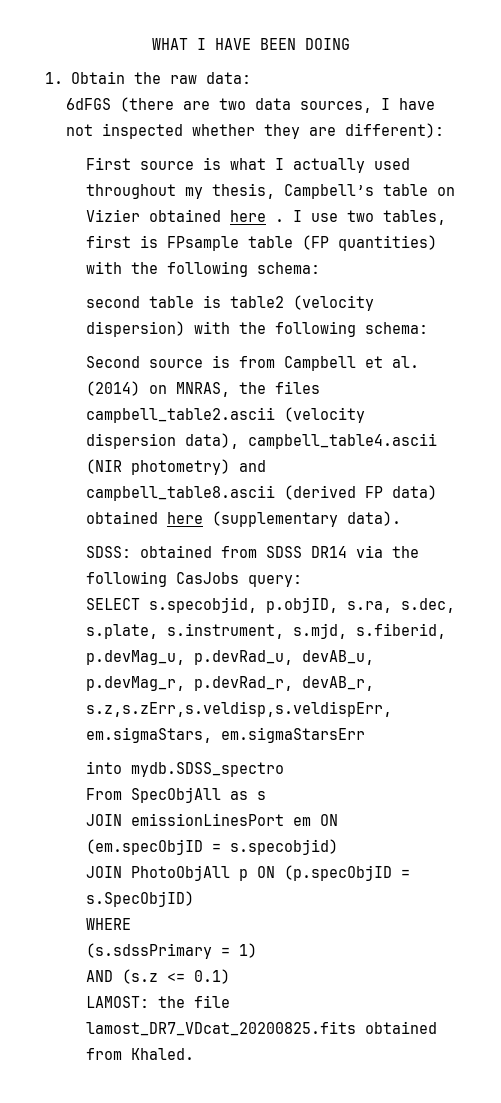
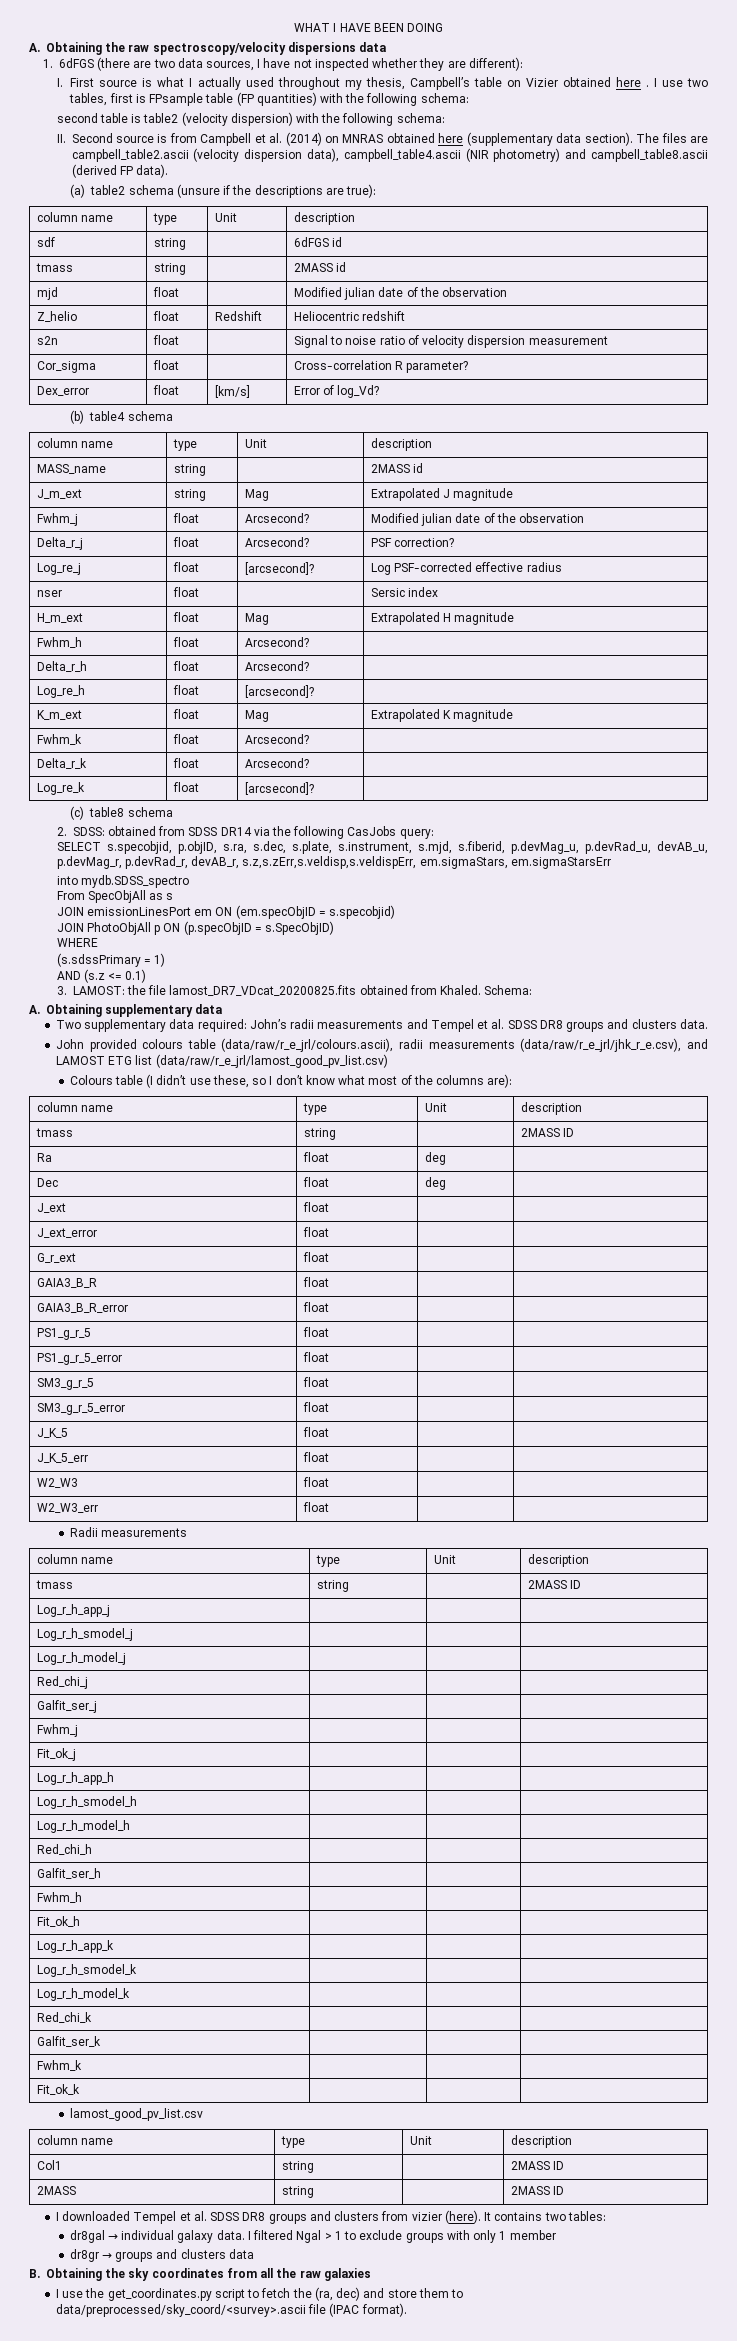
[45,71,251,84] 1. Obtain the raw data: // -> [29,42,387,55] [42,59,53,68] A. Obtaining the raw spectroscopy/velocity dispersions data // 1.
(444, 130) none -> [56,78,63,87] I.
(429, 328) none -> [56,134,66,143] II.
[176,381,321,397] MNRAS, the files -> [342,132,708,146] MNRAS obtained here (supplementary data section). The files are
[392,485,438,500] [86,511,402,527] data) obtained here (supplementary data). // -> [136,164,169,178] [70,184,376,198] [36,212,114,222] [152,213,177,225] [214,213,237,222] [293,212,355,225] [36,237,55,247] [153,238,186,250] [293,237,343,247] [35,263,73,272] [153,263,186,275] [293,262,347,272] [36,287,58,300] [152,287,179,297] [293,287,508,300] [36,311,77,322] [152,311,179,321] [214,311,262,321] [293,311,406,321] [36,336,58,345] [152,335,179,345] [293,335,608,348] [36,361,96,373] [152,360,179,370] [293,360,469,373] [36,386,89,396] [152,385,179,395] [214,385,250,398] [293,385,380,398] [70,410,173,424] [36,438,114,448] [172,439,197,451] [244,439,267,448] [370,438,432,451] [36,464,106,474] [173,464,206,476] [370,463,424,473] [36,489,82,499] [173,489,206,501] [244,489,269,501] [370,488,514,501] [36,513,78,526] [172,513,199,523] [244,513,309,523] [370,513,585,526] [36,537,83,550] [172,537,199,547] [244,537,309,547] [370,538,455,547] [36,563,81,575] [172,562,199,572] [244,562,314,575] [370,562,562,575] [36,590,62,597] [172,587,199,597] [370,587,439,597] [36,613,83,623] [172,612,199,622] [244,613,269,625] [370,612,515,625] [36,637,82,648] [172,637,199,647] [244,637,309,647] [36,661,87,672] [172,661,199,671] [244,661,309,671] [36,685,85,698] [172,685,199,695] [244,685,314,698] [36,710,82,720] [172,709,199,719] [244,710,269,722] [370,709,514,722] [36,734,82,745] [172,734,199,744] [244,734,309,744] [36,758,87,769] [172,758,199,768] [244,758,309,768] [36,782,85,795] [172,782,199,792] [244,782,314,795] [70,806,173,820] [56,827,67,836] data). // (a) table2 schema (unsure if the descriptions are true): // column name | type | Unit | description // sdf | string | | 6dFGS id // tmass | string | | 2MASS id // mjd | float | | Modified julian date of the observation // Z_helio | float | Redshift | Heliocentric redshift // s2n | float | | Signal to noise ratio of velocity dispersion measurement // Cor_sigma | float | | Cross-correlation R parameter? // Dex_error | float | [km/s] | Error of log_Vd? // (b) table4 schema // column name | type | Unit | description // MASS_name | string | | 2MASS id // J_m_ext | string | Mag | Extrapolated J magnitude // Fwhm_j | float | Arcsecond? | Modified julian date of the observation // Delta_r_j | float | Arcsecond? | PSF correction? // Log_re_j | float | [arcsecond]? | Log PSF-corrected effective radius // nser | float | | Sersic index // H_m_ext | float | Mag | Extrapolated H magnitude // Fwhm_h | float | Arcsecond? | // Delta_r_h | float | Arcsecond? | // Log_re_h | float | [arcsecond]? | // K_m_ext | float | Mag | Extrapolated K magnitude // Fwhm_k | float | Arcsecond? | // Delta_r_k | float | Arcsecond? | // Log_re_k | float | [arcsecond]? | // (c) table8 schema // 2.
(231, 976) none -> [56,986,67,995] 3.
(195, 1054) none -> [484,985,533,995] [29,1004,223,1017] [55,1019,708,1032] [55,1038,708,1052] [55,1054,388,1068] [69,1074,513,1088] [36,1102,114,1112] [302,1103,327,1115] [424,1103,447,1112] [520,1102,582,1115] [35,1128,73,1137] [303,1128,336,1140] [520,1128,575,1137] [36,1153,52,1162] [302,1152,329,1162] [424,1152,446,1165] [36,1178,58,1187] [302,1177,329,1187] [424,1177,446,1190] [36,1203,66,1213] [302,1202,329,1212] [36,1228,97,1238] [302,1227,329,1237] [36,1253,76,1263] [302,1252,329,1262] [36,1278,97,1288] [302,1277,329,1287] [36,1303,128,1313] [302,1302,329,1312] [36,1328,91,1340] [302,1327,329,1337] [36,1353,122,1365] [302,1352,329,1362] [36,1378,94,1390] [302,1377,329,1387] [36,1403,125,1415] [302,1402,329,1412] [36,1428,68,1438] [302,1427,329,1437] [36,1453,88,1463] [302,1452,329,1462] [36,1478,78,1488] [302,1477,329,1487] [36,1503,98,1513] [302,1502,329,1512] [69,1527,187,1537] [36,1554,114,1564] [315,1555,340,1567] [433,1555,456,1564] [527,1554,589,1567] [35,1580,73,1589] [316,1580,349,1592] [527,1580,582,1589] [36,1604,110,1617] [36,1628,133,1641] [36,1652,126,1665] [36,1676,88,1689] [36,1700,97,1713] [36,1724,78,1737] [36,1748,76,1761] [36,1772,114,1785] [36,1796,137,1809] [36,1820,130,1833] [36,1844,92,1855] [36,1868,101,1879] [36,1892,82,1903] [36,1916,80,1927] [36,1940,114,1953] [36,1964,137,1977] [36,1988,130,2001] [36,2012,92,2023] [36,2036,101,2047] [36,2060,82,2071] [36,2084,80,2095] [69,2108,203,2121] [36,2135,114,2145] [280,2136,305,2148] [409,2136,432,2145] [510,2135,572,2148] [36,2160,62,2170] [281,2161,314,2173] [510,2161,565,2170] [36,2186,76,2195] [281,2186,314,2198] [510,2186,565,2195] [55,2210,606,2224] [69,2230,556,2243] [69,2249,254,2262] [29,2268,371,2281] [55,2287,464,2301] [55,2303,407,2317] Schema: // A. Obtaining supplementary data // Two supplementary data required: John’s radii measurements and Tempel et al. SDSS DR8 groups and clusters data. // John provided colours table (data/raw/r_e_jrl/colours.ascii), radii measurements (data/raw/r_e_jrl/jhk_r_e.csv), and LAMOST ETG list (data/raw/r_e_jrl/lamost_good_pv_list.csv) // Colours table (I didn’t use these, so I don’t know what most of the columns are): // column name | type | Unit | description // tmass | string | | 2MASS ID // Ra | float | deg | // Dec | float | deg | // J_ext | float | | // J_ext_error | float | | // G_r_ext | float | | // GAIA3_B_R | float | | // GAIA3_B_R_error | float | | // PS1_g_r_5 | float | | // PS1_g_r_5_error | float | | // SM3_g_r_5 | float | | // SM3_g_r_5_error | float | | // J_K_5 | float | | // J_K_5_err | float | | // W2_W3 | float | | // W2_W3_err | float | | // Radii measurements // column name | type | Unit | description // tmass | string | | 2MASS ID // Log_r_h_app_j | | | // Log_r_h_smodel_j | | | // Log_r_h_model_j | | | // Red_chi_j | | | // Galfit_ser_j | | | // Fwhm_j | | | // Fit_ok_j | | | // Log_r_h_app_h | | | // Log_r_h_smodel_h | | | // Log_r_h_model_h | | | // Red_chi_h | | | // Galfit_ser_h | | | // Fwhm_h | | | // Fit_ok_h | | | // Log_r_h_app_k | | | // Log_r_h_smodel_k | | | // Log_r_h_model_k | | | // Red_chi_k | | | // Galfit_ser_k | | | // Fwhm_k | | | // Fit_ok_k | | | // lamost_good_pv_list.csv // column name | type | Unit | description // Col1 | string | | 2MASS ID // 2MASS | string | | 2MASS ID // I downloaded Tempel et al. SDSS DR8 groups and clusters from vizier (here). It contains two tables: // dr8gal → individual galaxy data. I filtered Ngal > 1 to exclude groups with only 1 member // dr8gr → groups and clusters data // B. Obtaining the sky coordinates from all the raw galaxies // I use the get_coordinates.py script to fetch the (ra, dec) and store them to data/preprocessed/sky_coord/<survey>.ascii file (IPAC format).

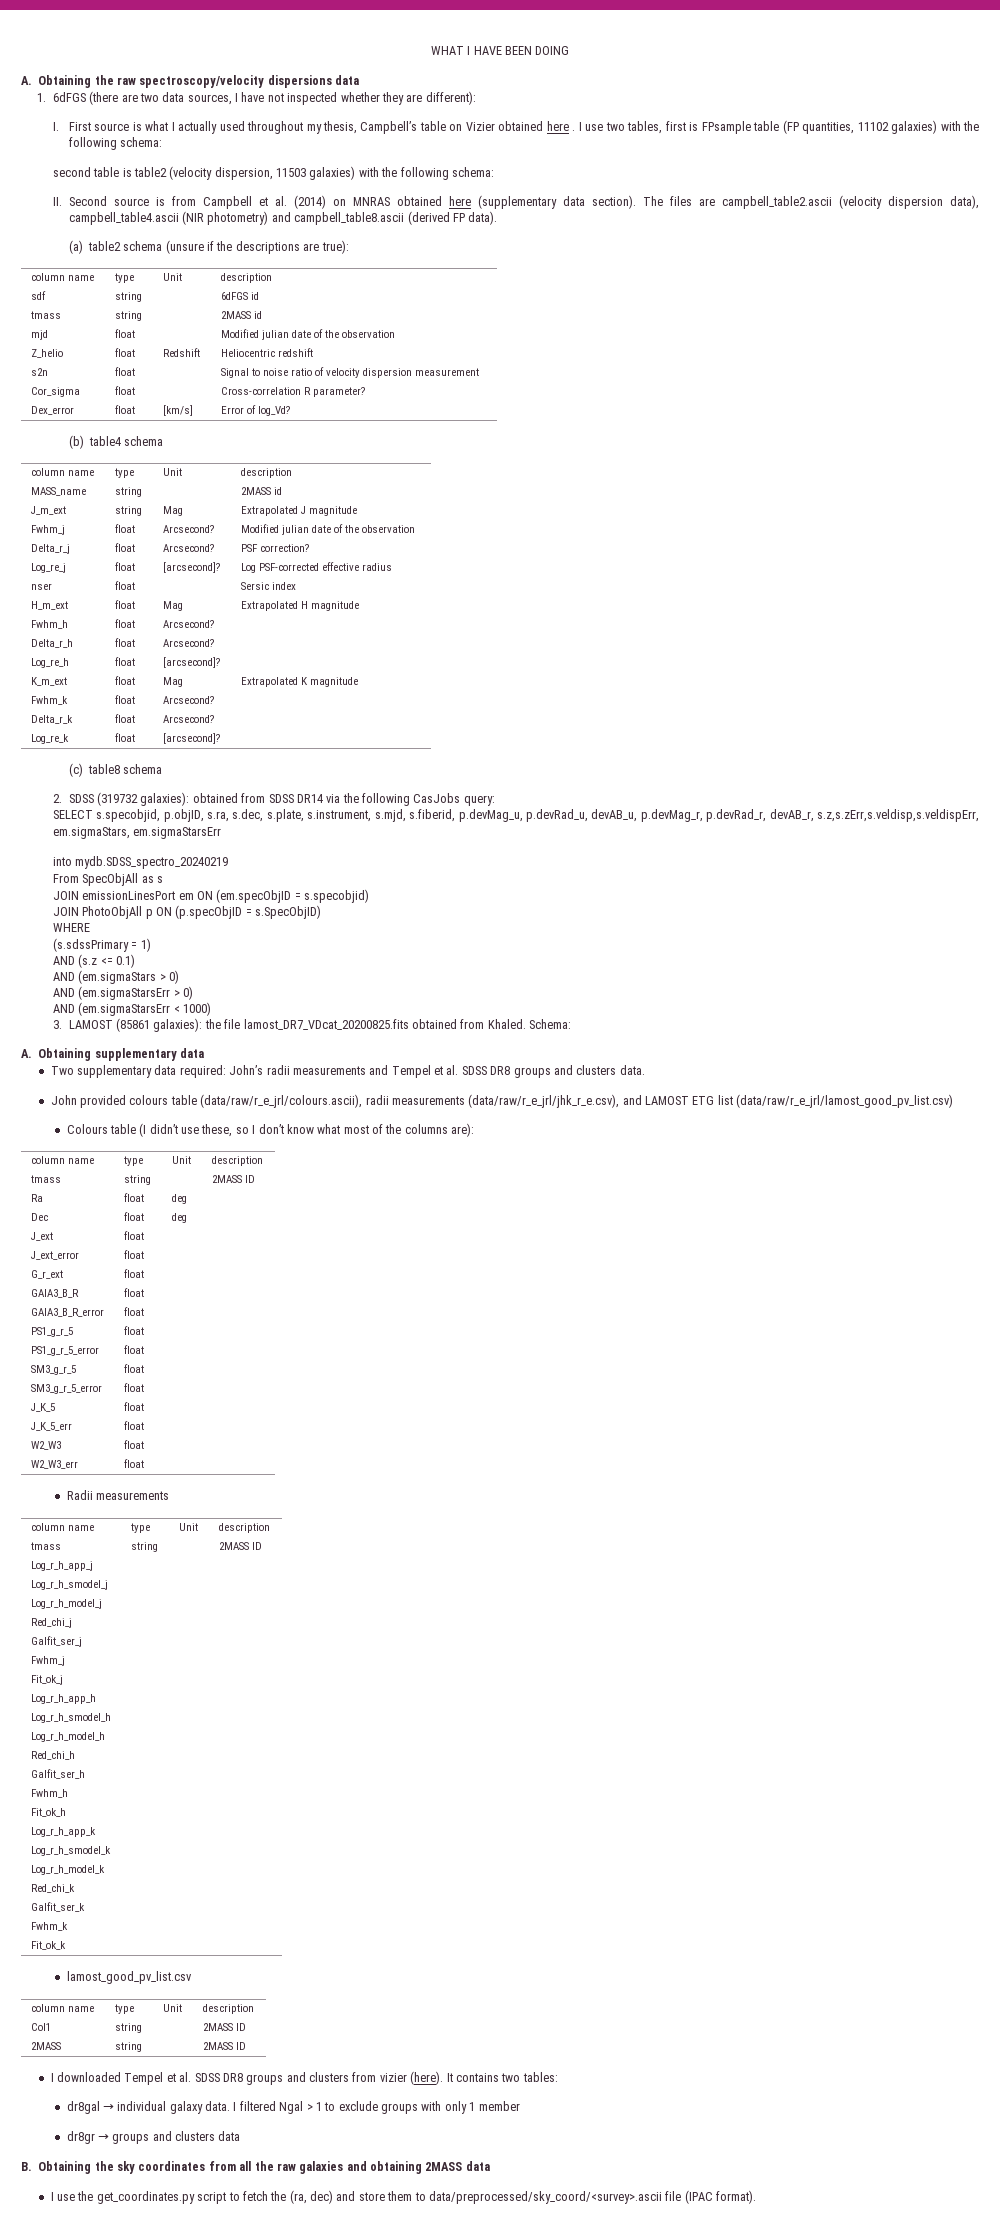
[256,92,317,106] quantities) -> [802,120,938,134] quantities, 11102 galaxies)
[230,112,293,126] dispersion) -> [214,166,356,180] dispersion, 11503 galaxies)
[72,827,105,836] SDSS: -> [68,792,190,806] SDSS (319732 galaxies):
[80,875,189,888] mydb.SDSS_spectro -> [75,856,229,869] mydb.SDSS_spectro_20240219
[56,986,125,995] 3. LAMOST: -> [52,970,179,984] [52,986,193,1000] [52,1002,211,1016] [52,1018,203,1032] AND (em.sigmaStars > 0) // AND (em.sigmaStarsErr > 0) // AND (em.sigmaStarsErr < 1000) // 3. LAMOST (85861 galaxies):
(371, 2274) none -> [346,2161,490,2174] and obtaining 2MASS data

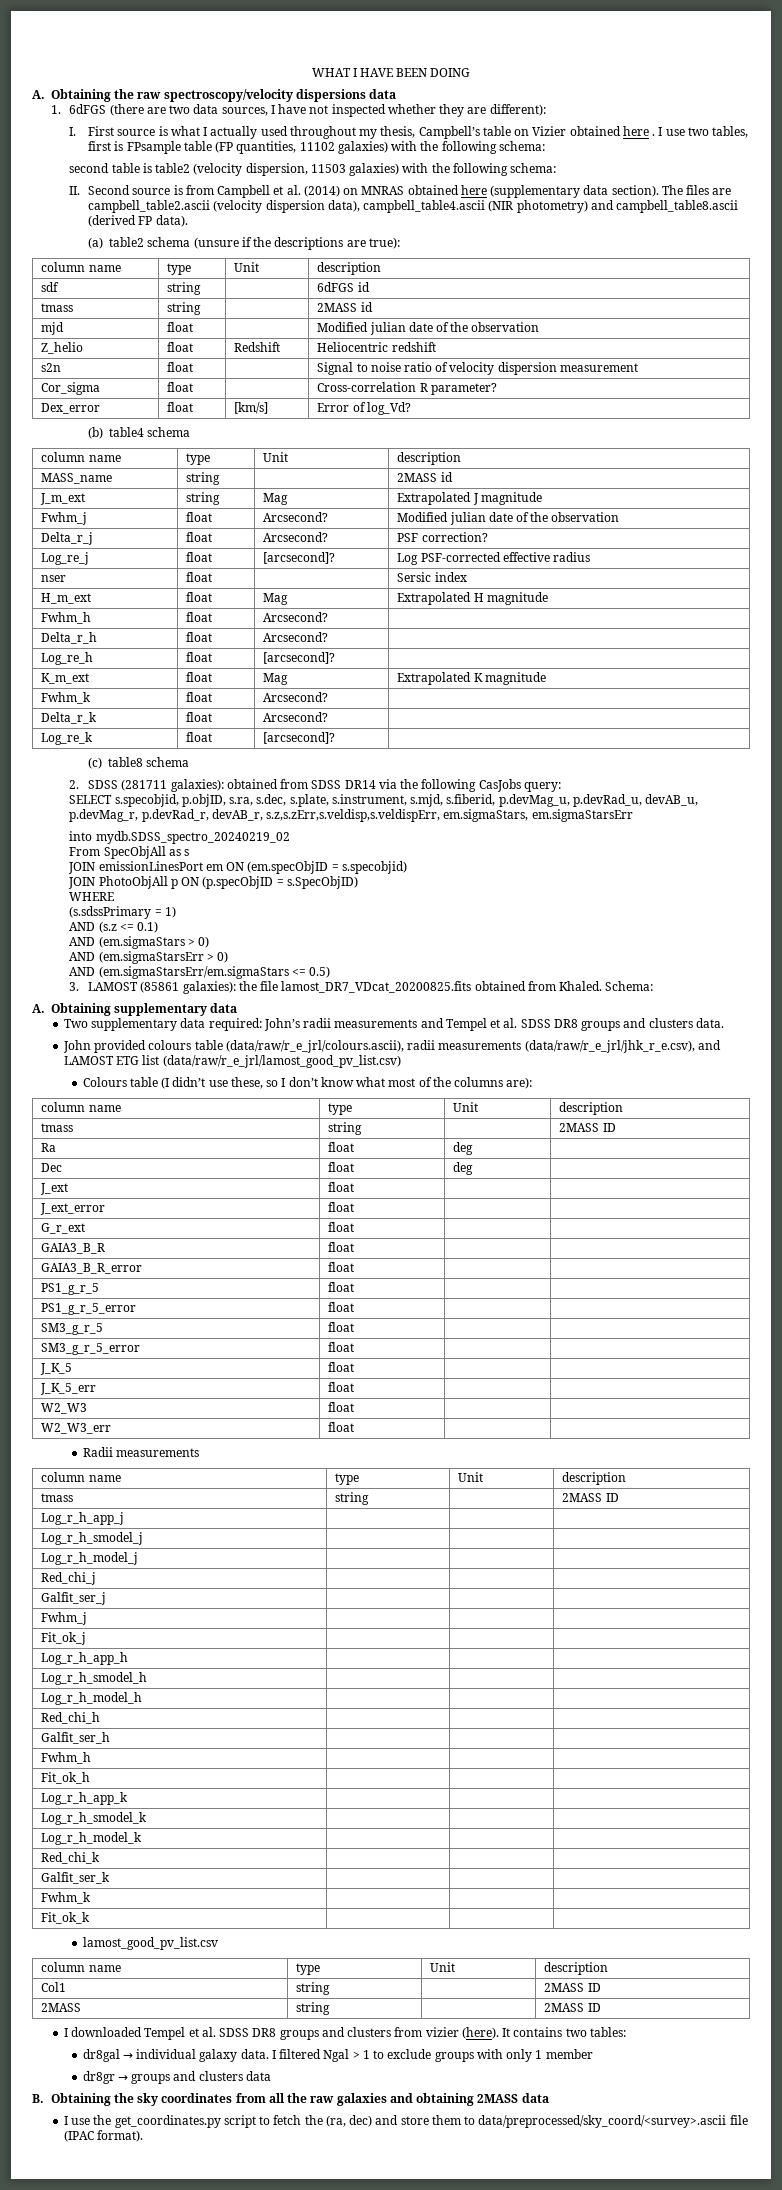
[97,792,139,806] (319732 -> [121,779,168,791] (281711
[75,856,229,869] mydb.SDSS_spectro_20240219 -> [95,831,290,844] mydb.SDSS_spectro_20240219_02
[78,1002,211,1016] (em.sigmaStarsErr < 1000) -> [98,966,331,979] (em.sigmaStarsErr/em.sigmaStars <= 0.5)

